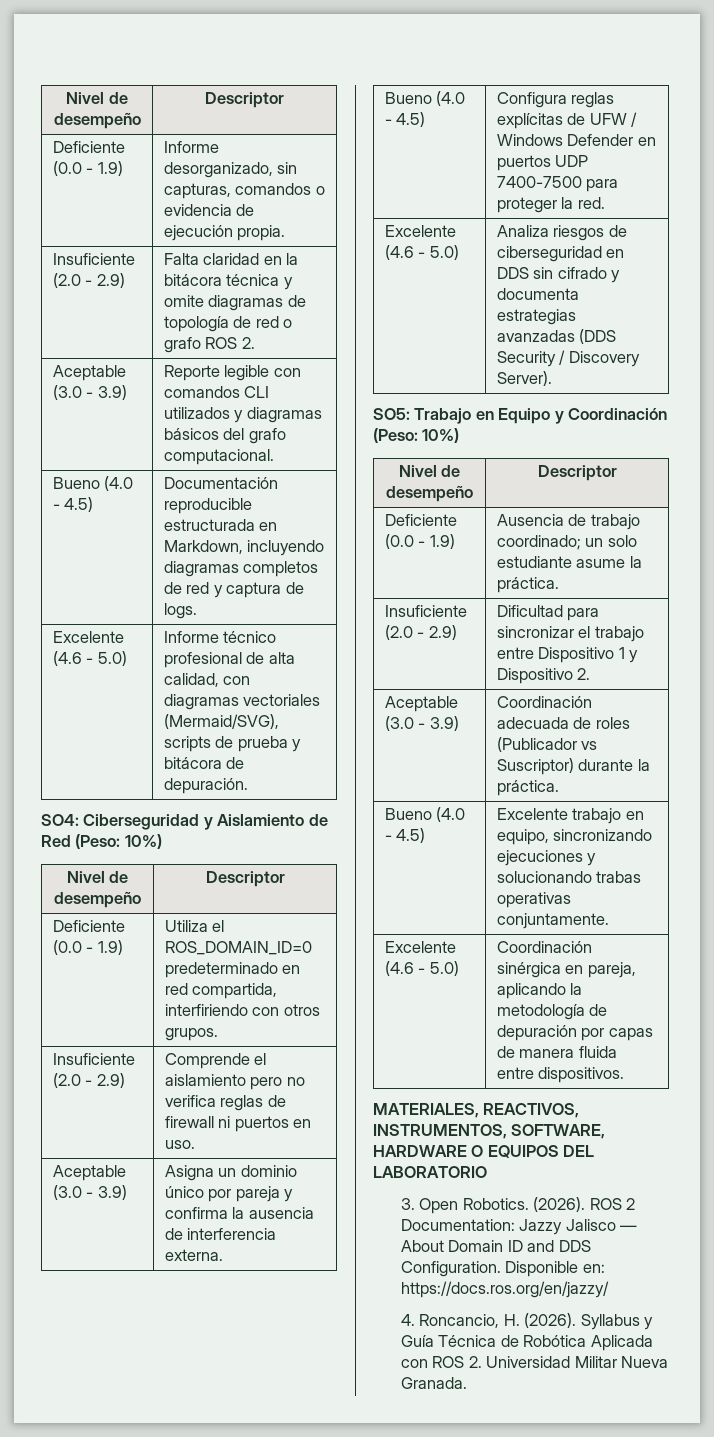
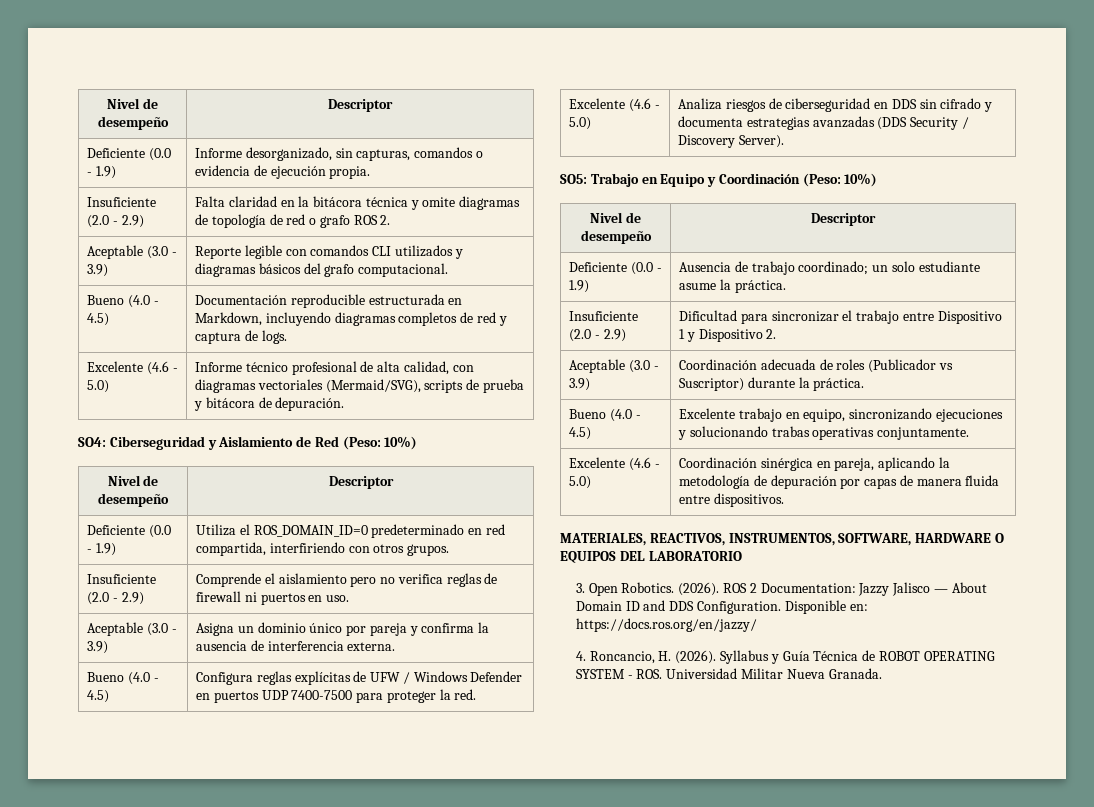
[523,1335,653,1351] [400,1356,482,1368] Robótica Aplicada con ROS 2. -> [878,651,995,661] [575,669,663,679] ROBOT OPERATING SYSTEM - ROS.

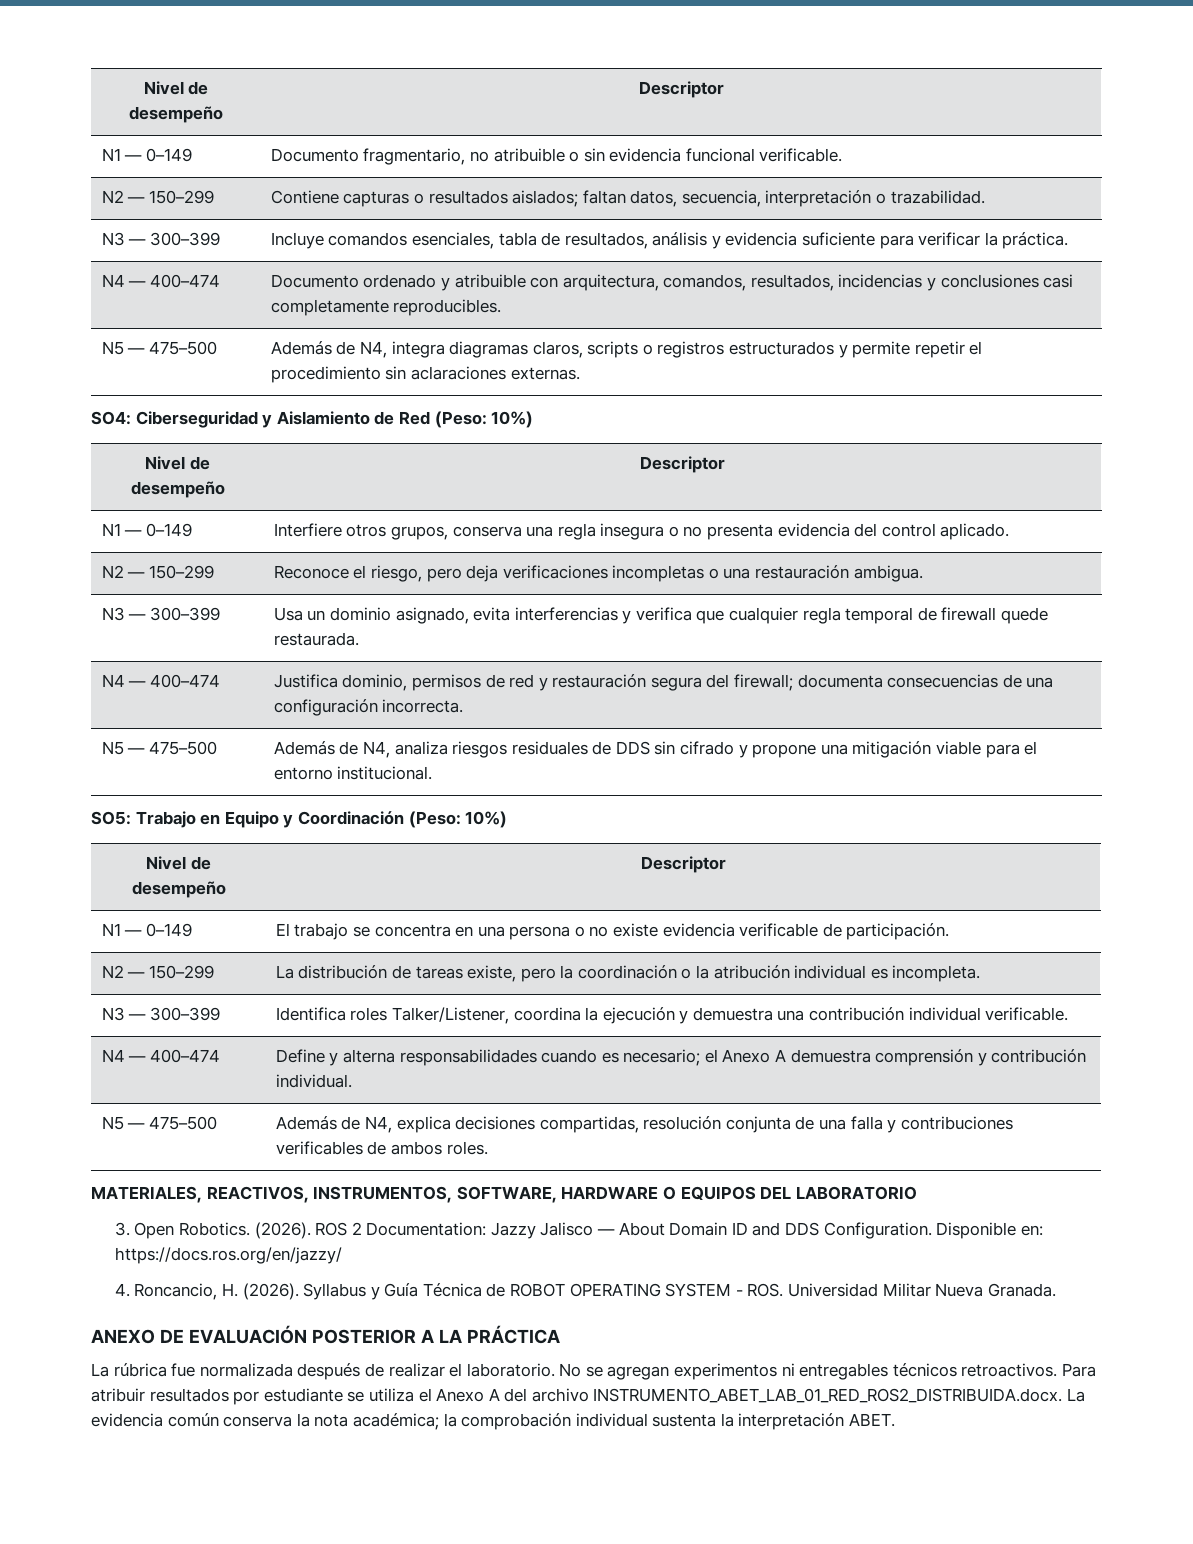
[107,98,158,109] [97,116,169,130] [328,99,393,112] [87,148,171,161] [87,166,116,179] [195,147,483,161] [195,165,371,179] [87,197,157,207] [87,215,144,228] [195,196,521,210] [195,214,391,228] [87,245,177,259] [87,264,109,277] [195,245,463,259] [195,263,449,277] [87,295,159,308] [87,313,110,326] [195,294,463,308] [195,312,507,326] [195,330,287,344] [87,361,178,375] [87,380,110,393] [195,361,474,375] [195,379,524,393] [194,397,345,411] Nivel de desempeño | Descriptor // Deficiente (0.0 - 1.9) | Informe desorganizado, sin capturas, comandos o evidencia de ejecución propia. // Insuficiente (2.0 - 2.9) | Falta claridad en la bitácora técnica y omite diagramas de topología de red o grafo ROS 2. // Aceptable (3.0 - 3.9) | Reporte legible con comandos CLI utilizados y diagramas básicos del grafo computacional. // Bueno (4.0 - 4.5) | Documentación reproducible estructurada en Markdown, incluyendo diagramas completos de red y captura de logs. // Excelente (4.6 - 5.0) | Informe técnico profesional de alta calidad, con diagramas vectoriales (Mermaid/SVG), scripts de prueba y bitácora de depuración. -> [143,81,209,95] [129,106,223,123] [638,81,724,98] [101,148,192,162] [270,148,843,165] [101,190,214,204] [270,190,985,207] [101,232,220,246] [270,232,1069,249] [101,274,220,288] [270,274,1074,291] [270,299,502,316] [101,341,217,355] [270,341,983,358] [270,366,580,383] Nivel de desempeño | Descriptor // N1 — 0–149 | Documento fragmentario, no atribuible o sin evidencia funcional verificable. // N2 — 150–299 | Contiene capturas o resultados aislados; faltan datos, secuencia, interpretación o trazabilidad. // N3 — 300–399 | Incluye comandos esenciales, tabla de resultados, análisis y evidencia suficiente para verificar la práctica. // N4 — 400–474 | Documento ordenado y atribuible con arquitectura, comandos, resultados, incidencias y conclusiones casi completamente reproducibles. // N5 — 475–500 | Además de N4, integra diagramas claros, scripts o registros estructurados y permite repetir el procedimiento sin aclaraciones externas.
[87,525,171,538] [87,543,116,556] [196,524,505,538] [196,542,450,556] [87,574,157,584] [87,592,144,605] [196,573,498,587] [196,591,350,605] [87,622,177,636] [87,641,109,654] [196,622,490,636] [196,640,396,651] [87,672,159,685] [87,690,110,703] [196,671,523,685] [196,689,477,703] [569,98,660,112] [569,117,592,130] [678,98,993,112] [678,116,969,130] [678,135,784,148] Deficiente (0.0 - 1.9) | Utiliza el ROS_DOMAIN_ID=0 predeterminado en red compartida, interfiriendo con otros grupos. // Insuficiente (2.0 - 2.9) | Comprende el aislamiento pero no verifica reglas de firewall ni puertos en uso. // Aceptable (3.0 - 3.9) | Asigna un dominio único por pareja y confirma la ausencia de interferencia externa. // Bueno (4.0 - 4.5) | Configura reglas explícitas de UFW / Windows Defender en puertos UDP 7400-7500 para proteger la red. // Excelente (4.6 - 5.0) | Analiza riesgos de ciberseguridad en DDS sin cifrado y documenta estrategias avanzadas (DDS Security / Discovery Server). -> [101,523,192,537] [273,523,1010,540] [101,565,214,579] [273,565,923,582] [101,607,220,621] [273,607,1048,624] [273,632,359,646] [101,674,220,688] [273,674,1054,691] [273,699,464,716] [101,741,217,755] [273,741,1038,758] [273,766,433,780] N1 — 0–149 | Interfiere otros grupos, conserva una regla insegura o no presenta evidencia del control aplicado. // N2 — 150–299 | Reconoce el riesgo, pero deja verificaciones incompletas o una restauración ambigua. // N3 — 300–399 | Usa un dominio asignado, evita interferencias y verifica que cualquier regla temporal de firewall quede restaurada. // N4 — 400–474 | Justifica dominio, permisos de red y restauración segura del firewall; documenta consecuencias de una configuración incorrecta. // N5 — 475–500 | Además de N4, analiza riesgos residuales de DDS sin cifrado y propone una mitigación viable para el entorno institucional.
[569,262,662,275] [569,280,590,293] [679,261,980,275] [679,279,786,293] [569,311,639,321] [569,329,626,342] [679,310,1002,324] [679,329,777,342] [569,359,659,373] [569,378,591,391] [679,359,953,373] [679,377,865,391] [569,409,641,422] [569,427,592,440] [679,408,1003,422] [678,426,970,440] [569,457,660,471] [569,476,592,489] [679,457,950,471] [679,475,1000,489] [679,493,784,507] Deficiente (0.0 - 1.9) | Ausencia de trabajo coordinado; un solo estudiante asume la práctica. // Insuficiente (2.0 - 2.9) | Dificultad para sincronizar el trabajo entre Dispositivo 1 y Dispositivo 2. // Aceptable (3.0 - 3.9) | Coordinación adecuada de roles (Publicador vs Suscriptor) durante la práctica. // Bueno (4.0 - 4.5) | Excelente trabajo en equipo, sincronizando ejecuciones y solucionando trabas operativas conjuntamente. // Excelente (4.6 - 5.0) | Coordinación sinérgica en pareja, aplicando la metodología de depuración por capas de manera fluida entre dispositivos. -> [101,923,192,937] [275,923,950,940] [101,965,214,979] [275,965,981,982] [101,1007,220,1021] [275,1007,1069,1024] [101,1049,220,1063] [275,1049,1087,1066] [275,1074,352,1088] [101,1116,217,1130] [275,1116,1013,1133] [275,1141,488,1155] N1 — 0–149 | El trabajo se concentra en una persona o no existe evidencia verificable de participación. // N2 — 150–299 | La distribución de tareas existe, pero la coordinación o la atribución individual es incompleta. // N3 — 300–399 | Identifica roles Talker/Listener, coordina la ejecución y demuestra una contribución individual verificable. // N4 — 400–474 | Define y alterna responsabilidades cuando es necesario; el Anexo A demuestra comprensión y contribución individual. // N5 — 475–500 | Además de N4, explica decisiones compartidas, resolución conjunta de una falla y contribuciones verificables de ambos roles.
(882, 673) none -> [91,1325,560,1344] [91,1363,1097,1380] [91,1388,1086,1405] [91,1413,896,1430] // ANEXO DE EVALUACIÓN POSTERIOR A LA PRÁCTICA // La rúbrica fue normalizada después de realizar el laboratorio. No se agregan experimentos ni entregables técnicos retroactivos. Para atribuir resultados por estudiante se utiliza el Anexo A del archivo INSTRUMENTO_ABET_LAB_01_RED_ROS2_DISTRIBUIDA.docx. La evidencia común conserva la nota académica; la comprobación individual sustenta la interpretación ABET.

